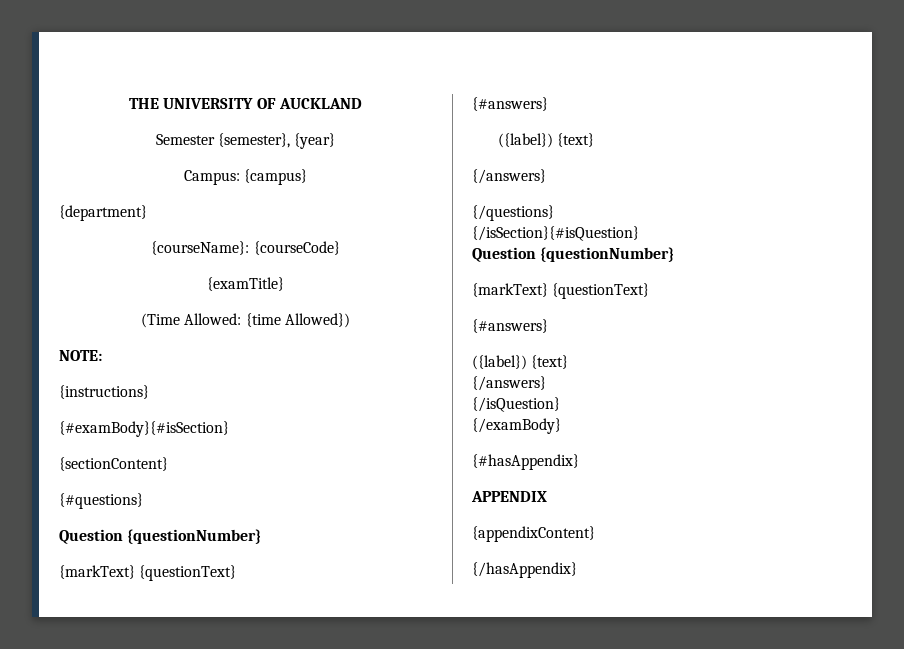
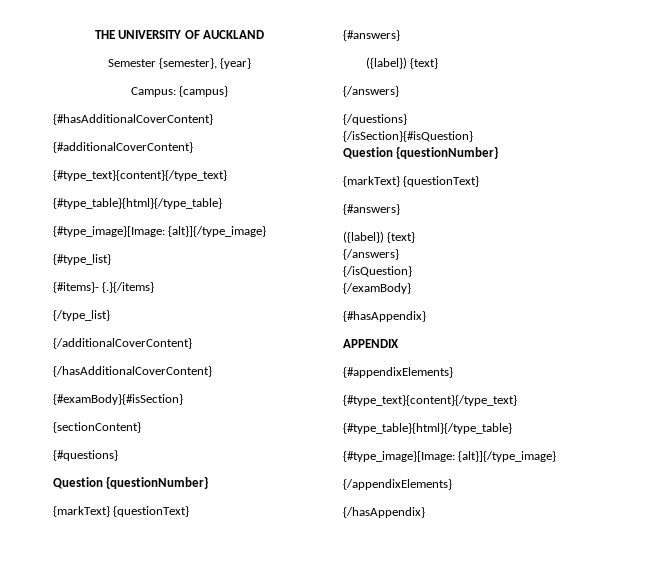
[59,205,147,221] [151,241,340,255] [207,277,284,291] [141,313,350,328] [59,350,102,361] [59,385,149,399] {department} // {courseName}: {courseCode} // {examTitle} // (Time Allowed: {time Allowed}) // NOTE: // {instructions} -> [53,114,213,125] [53,142,193,153] [53,170,227,181] [53,198,222,209] [53,226,267,237] [53,254,111,265] [53,282,155,293] [53,310,110,321] [53,338,192,349] [53,366,212,377] {#hasAdditionalCoverContent} // {#additionalCoverContent} // {#type_text}{content}{/type_text} // {#type_table}{html}{/type_table} // {#type_image}[Image: {alt}]{/type_image} // {#type_list} // {#items}- {.}{/items} // {/type_list} // {/additionalCoverContent} // {/hasAdditionalCoverContent}
[472,526,595,542] {appendixContent} -> [343,367,453,378] [343,395,517,406] [343,423,512,434] [343,451,557,462] [343,479,452,490] {#appendixElements} // {#type_text}{content}{/type_text} // {#type_table}{html}{/type_table} // {#type_image}[Image: {alt}]{/type_image} // {/appendixElements}

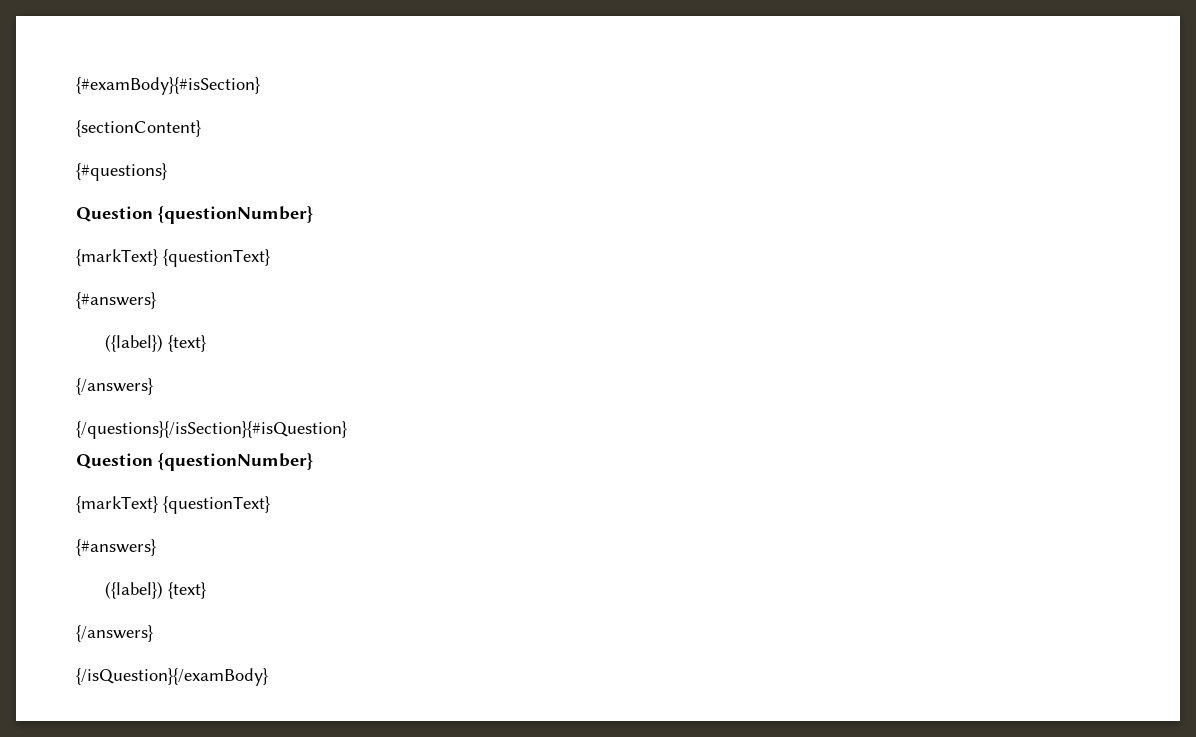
[94,30,265,39] [107,58,252,69] [130,86,229,97] [53,114,213,125] [53,142,193,153] [53,170,227,181] [53,198,222,209] [53,226,267,237] [53,254,111,265] [53,282,155,293] [53,310,110,321] [53,338,192,349] [53,366,212,377] THE UNIVERSITY OF AUCKLAND // Semester {semester}, {year} // Campus: {campus} // {#hasAdditionalCoverContent} // {#additionalCoverContent} // {#type_text}{content}{/type_text} // {#type_table}{html}{/type_table} // {#type_image}[Image: {alt}]{/type_image} // {#type_list} // {#items}- {.}{/items} // {/type_list} // {/additionalCoverContent} // {/hasAdditionalCoverContent} // -> (76, 86) none
[343,114,407,125] [343,131,473,142] [343,146,499,159] [343,176,480,187] [343,204,400,215] [343,231,416,243] [343,249,399,260] [343,266,412,277] [343,283,411,294] [343,311,426,322] [343,339,399,348] [343,367,453,378] [343,395,517,406] [343,423,512,434] [343,451,557,462] [343,479,452,490] [343,507,425,518] {/questions} // {/isSection}{#isQuestion} // Question {questionNumber} // {markText} {questionText} // {#answers} // ({label}) {text} // {/answers} // {/isQuestion} // {/examBody} // {#hasAppendix} // APPENDIX // {#appendixElements} // {#type_text}{content}{/type_text} // {#type_table}{html}{/type_table} // {#type_image}[Image: {alt}]{/type_image} // {/appendixElements} // {/hasAppendix} -> [76,421,347,439] [76,453,313,471] [76,496,270,514] [76,539,156,556] [105,581,207,599] [76,625,153,642] [76,668,268,686] {/questions}{/isSection}{#isQuestion} // Question {questionNumber} // {markText} {questionText} // {#answers} // ({label}) {text} // {/answers} // {/isQuestion}{/examBody}

